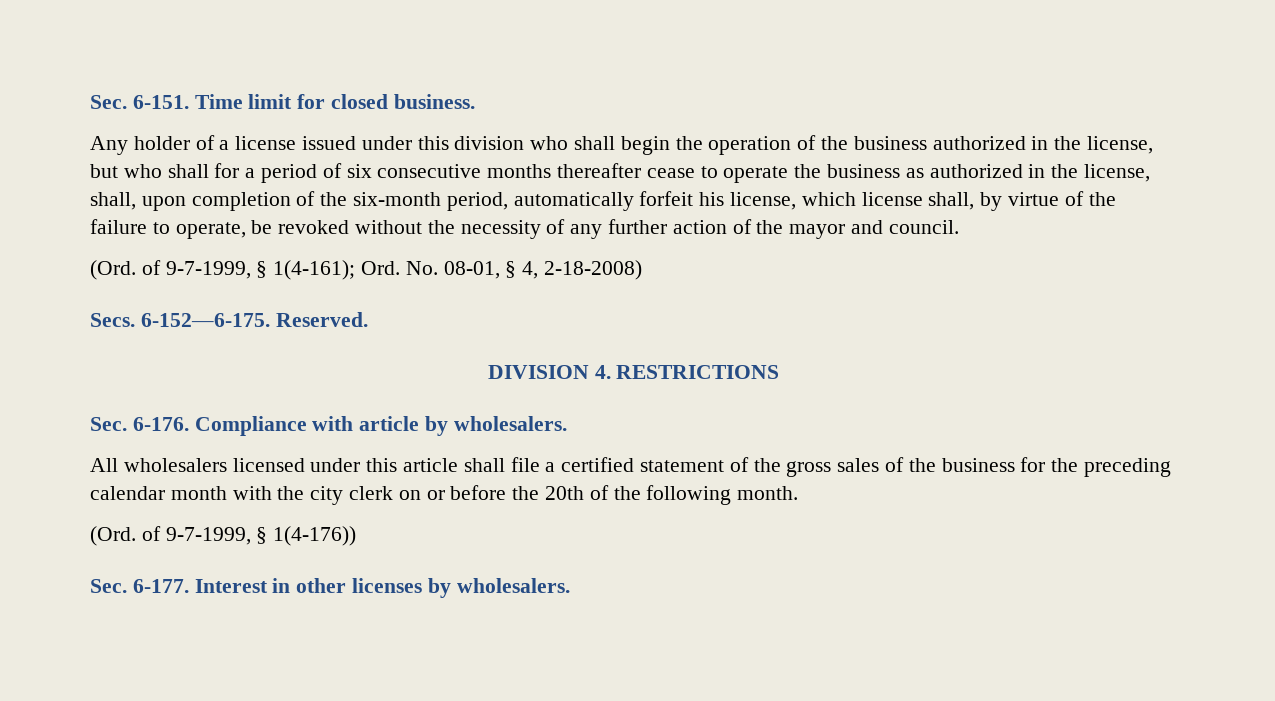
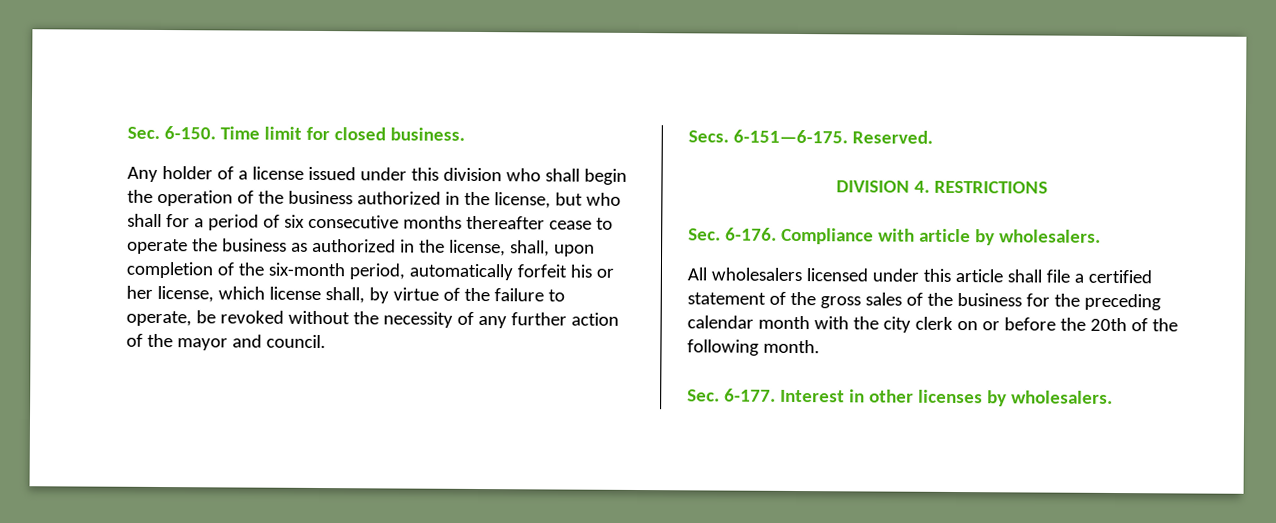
[90,95,189,109] Sec. 6-151. -> [127,126,216,140] Sec. 6-150.
(725, 199) none -> [595,268,614,278] [126,285,153,299] or her
[90,260,643,280] // (Ord. of 9-7-1999, § 1(4-161); Ord. No. 08-01, § 4, 2-18-2008) -> (326, 341) none
[140,313,270,327] 6-152—6-175. -> [732,129,848,144] 6-151—6-175.
[90,526,357,546] // (Ord. of 9-7-1999, § 1(4-176)) -> (820, 346) none

